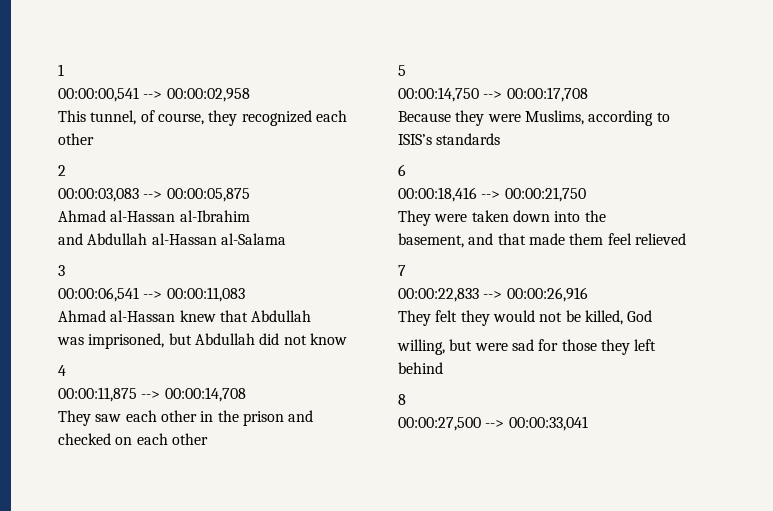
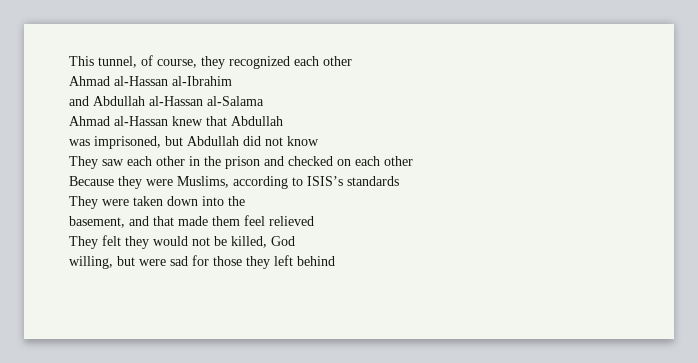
[58,64,64,76] [58,87,250,102] 1 // 00:00:00,541 --> 00:00:02,958 // -> (69, 61) none
[58,165,66,176] [58,188,250,202] // 2 // 00:00:03,083 --> 00:00:05,875 -> (352, 61) none
[58,265,65,276] [58,287,245,302] // 3 // 00:00:06,541 --> 00:00:11,083 -> (264, 101) none
[58,365,66,376] [58,387,246,402] // 4 // 00:00:11,875 --> 00:00:14,708 -> (319, 141) none
[398,65,406,76] [398,87,588,102] // 5 // 00:00:14,750 --> 00:00:17,708 -> (413, 161) none
[398,164,406,176] [398,187,586,202] // 6 // 00:00:18,416 --> 00:00:21,750 -> (399, 181) none
[398,265,406,276] [398,287,588,302] // 7 // 00:00:22,833 --> 00:00:26,916 -> (314, 221) none
[398,394,406,405] [398,416,588,431] // 8 // 00:00:27,500 --> 00:00:33,041 -> (335, 261) none

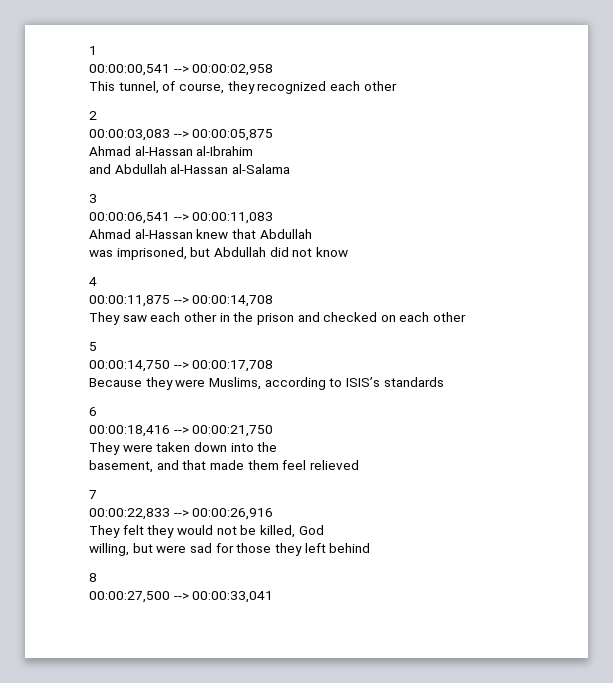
(69, 61) none -> [89,46,97,55] [89,64,274,76] 1 // 00:00:00,541 --> 00:00:02,958 //
(352, 61) none -> [89,111,97,120] [89,129,274,141] // 2 // 00:00:03,083 --> 00:00:05,875
(264, 101) none -> [89,194,97,203] [89,212,274,224] // 3 // 00:00:06,541 --> 00:00:11,083
(319, 141) none -> [89,277,97,286] [89,295,274,307] // 4 // 00:00:11,875 --> 00:00:14,708
(413, 161) none -> [89,342,97,351] [89,360,274,372] // 5 // 00:00:14,750 --> 00:00:17,708
(399, 181) none -> [89,407,97,416] [89,425,274,437] // 6 // 00:00:18,416 --> 00:00:21,750
(314, 221) none -> [89,490,97,499] [89,508,274,520] // 7 // 00:00:22,833 --> 00:00:26,916
(335, 261) none -> [89,573,97,582] [89,591,274,603] // 8 // 00:00:27,500 --> 00:00:33,041

